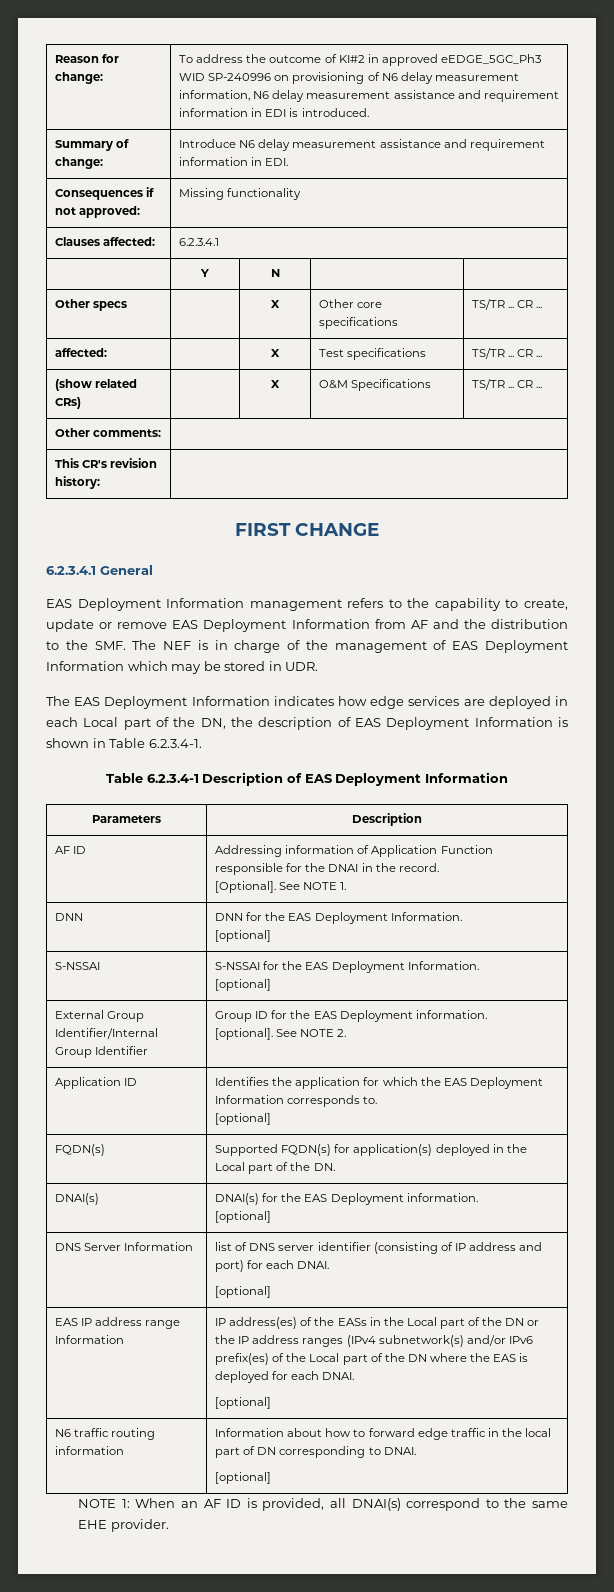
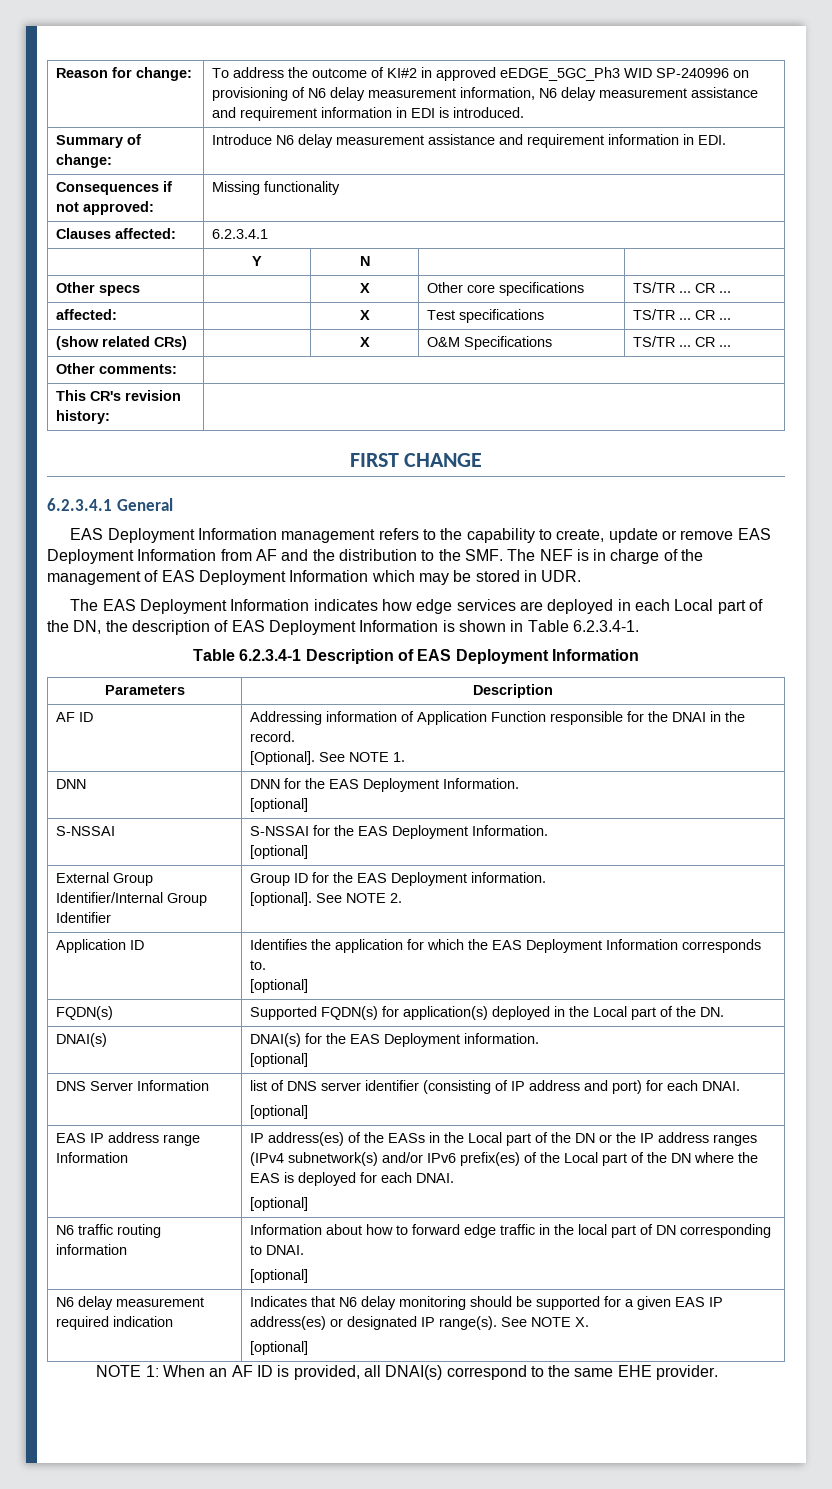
(272, 1478) none -> [56,1296,205,1310] [56,1316,174,1330] [250,1296,724,1310] [250,1316,590,1330] [250,1341,309,1355] // N6 delay measurement required indication | Indicates that N6 delay monitoring should be supported for a given EAS IP address(es) or designated IP range(s). See NOTE X. // [optional]

